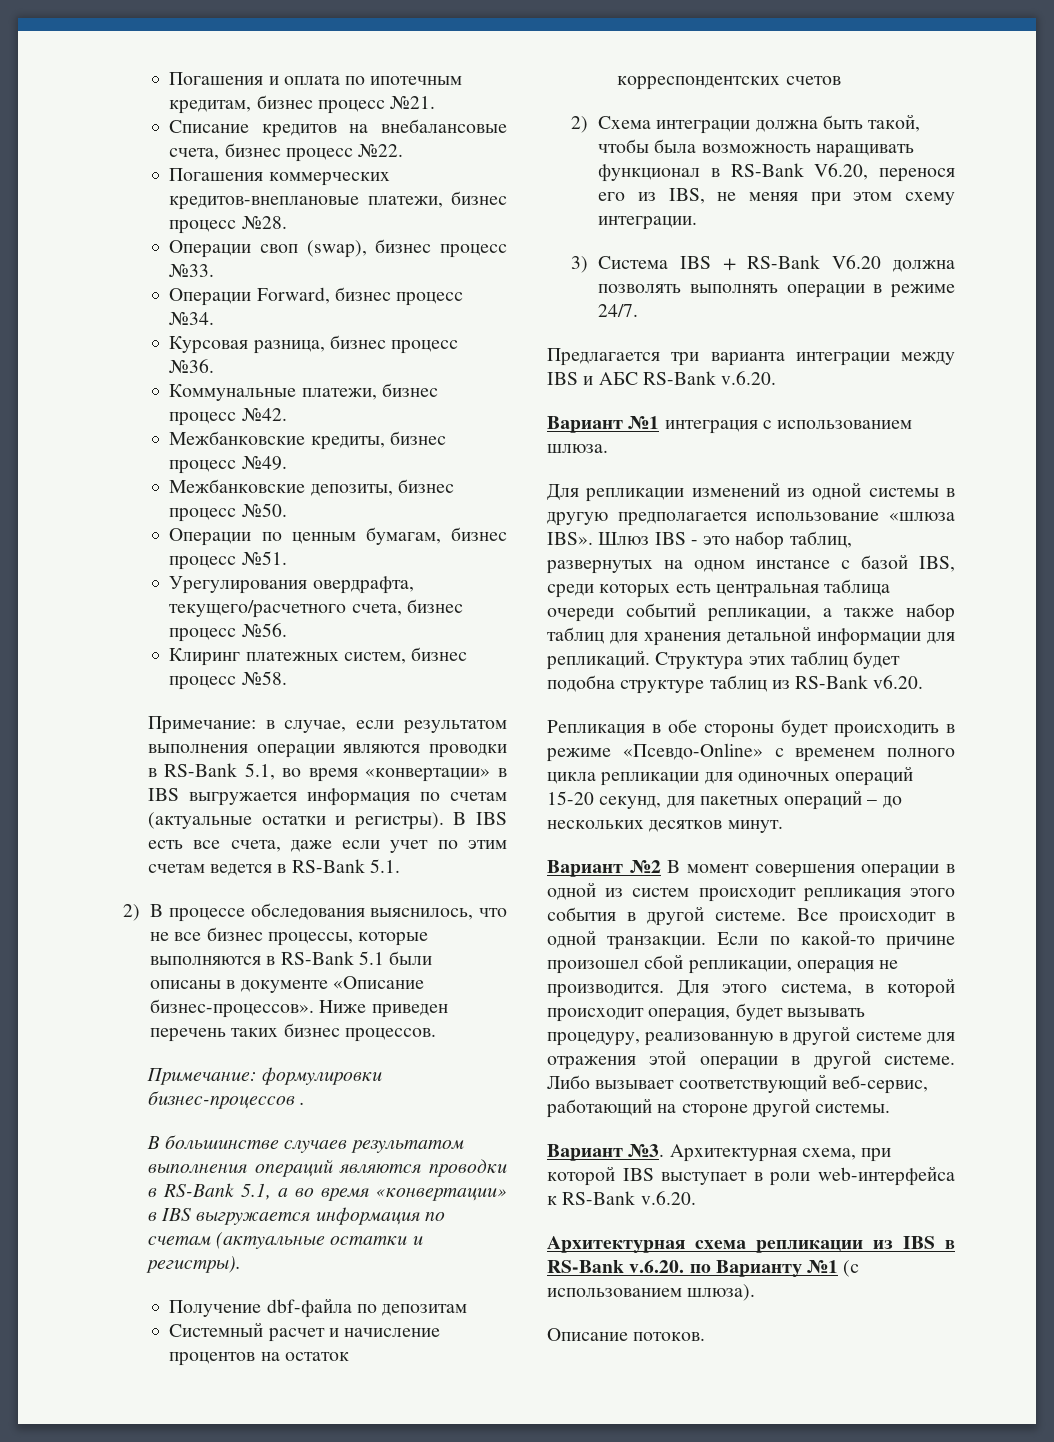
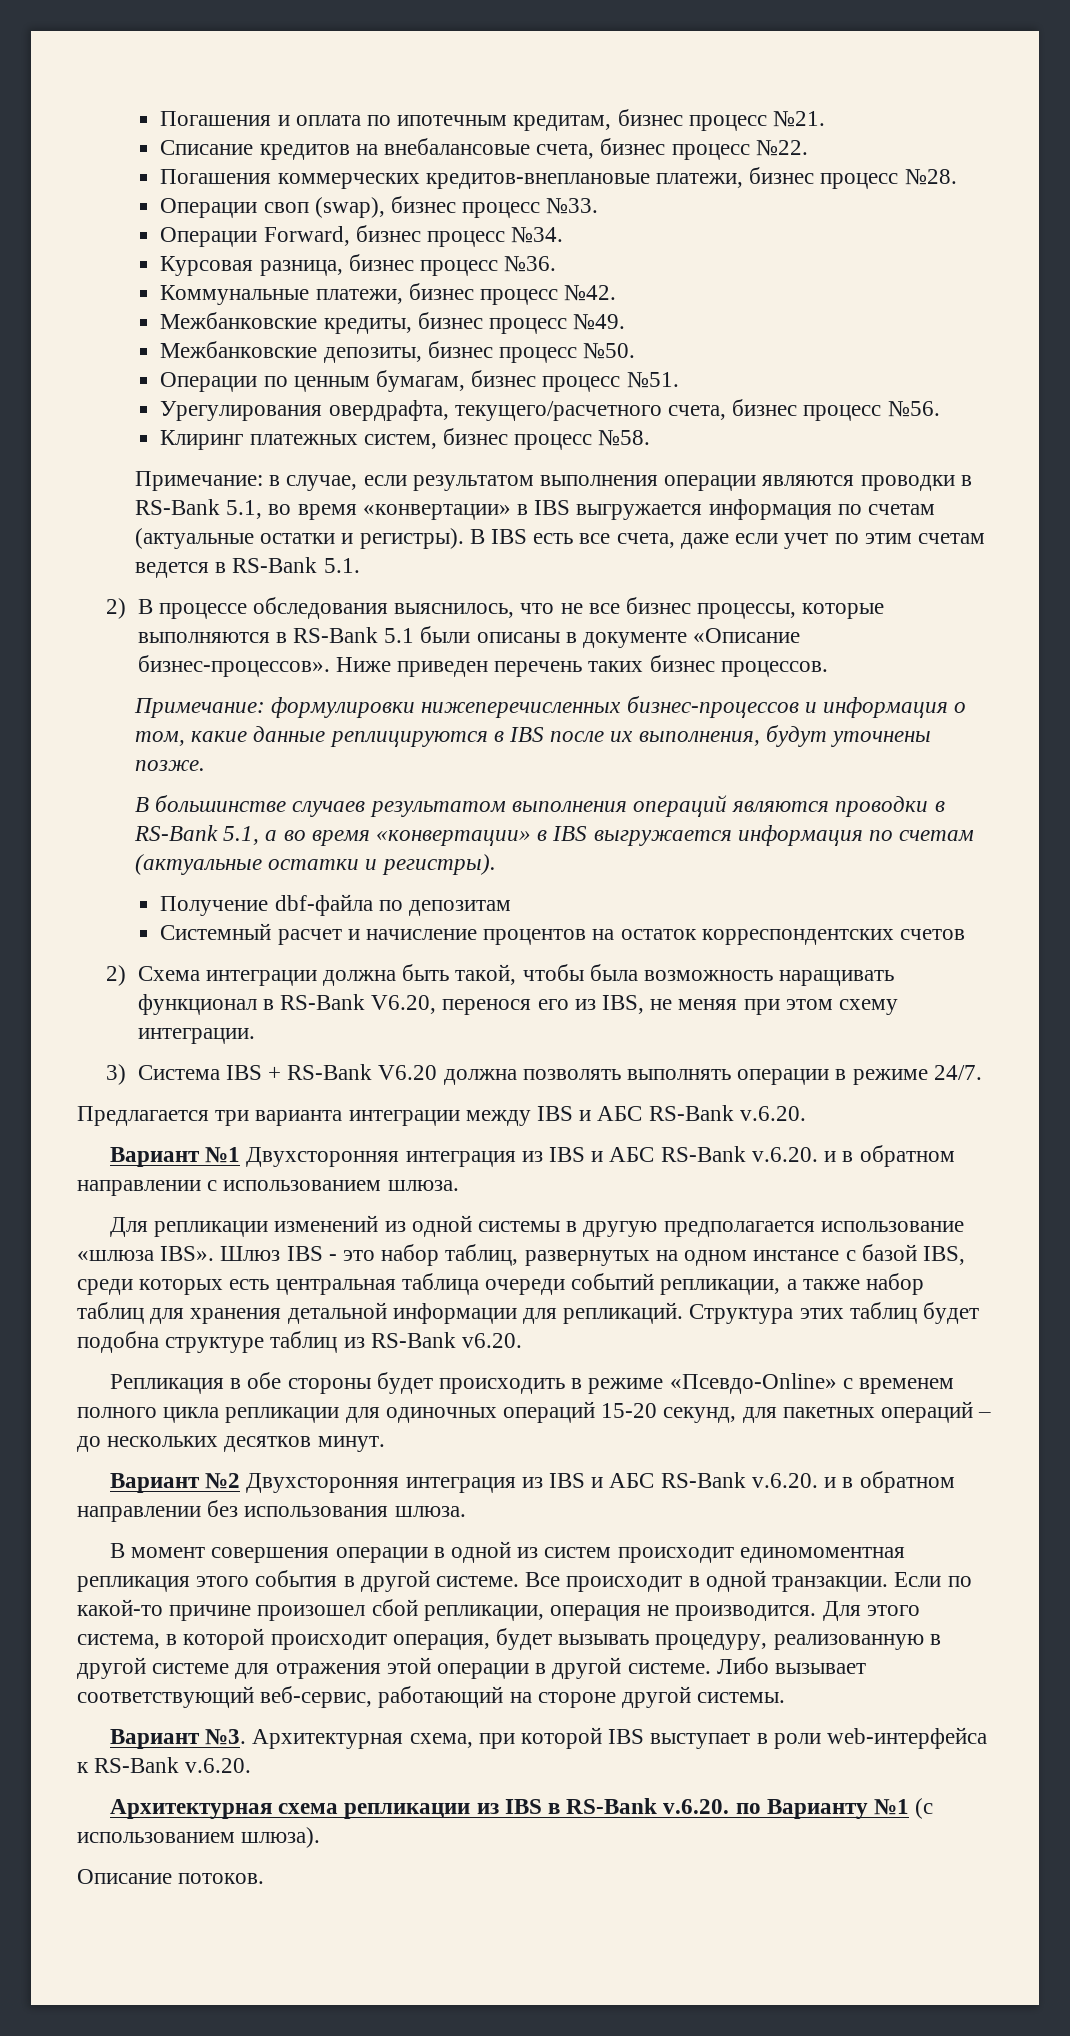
[147,1091,306,1109] бизнес-процессов . -> [421,696,967,718] [135,725,932,747] [135,760,206,771] нижеперечисленных бизнес-процессов и информация о том, какие данные реплицируются в IBS после их выполнения, будут уточнены позже.
[664,420,758,434] интеграция -> [246,1145,955,1167] [77,1180,201,1196] Двухсторонняя интеграция из IBS и АБС RS-Bank v.6.20. и в обратном направлении
(661, 866) none -> [246,1471,955,1493] [77,1500,466,1522] Двухсторонняя интеграция из IBS и АБС RS-Bank v.6.20. и в обратном направлении без использования шлюза. //
(796, 895) none -> [739,1547,905,1563] единомоментная

